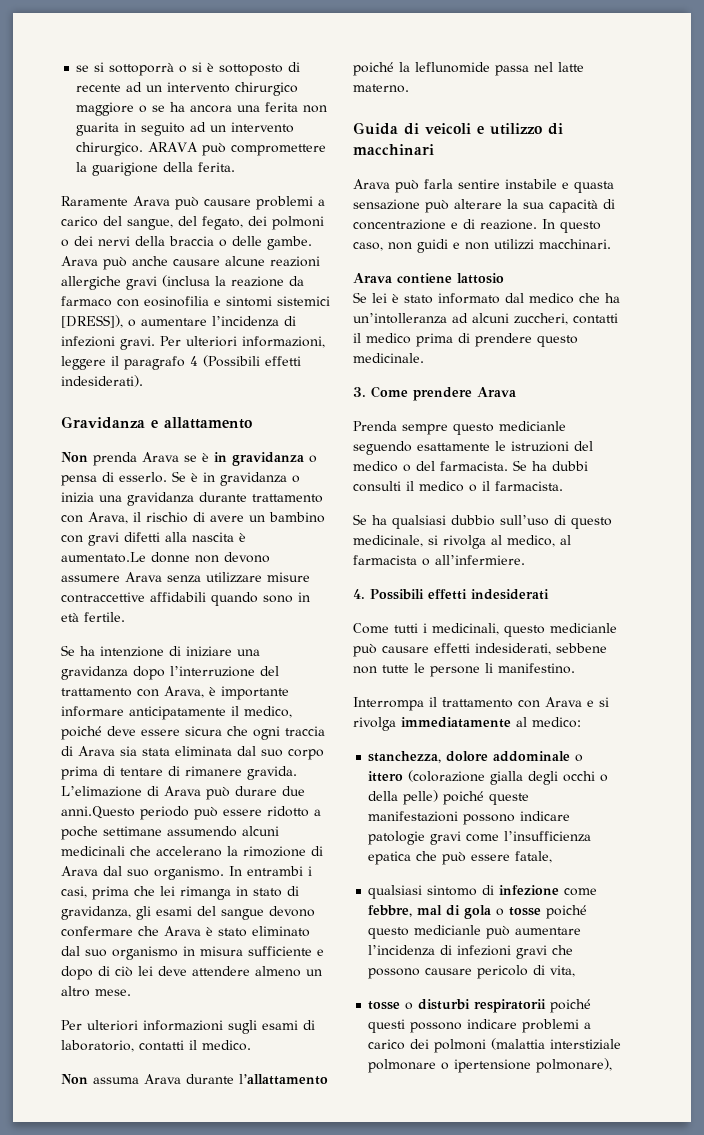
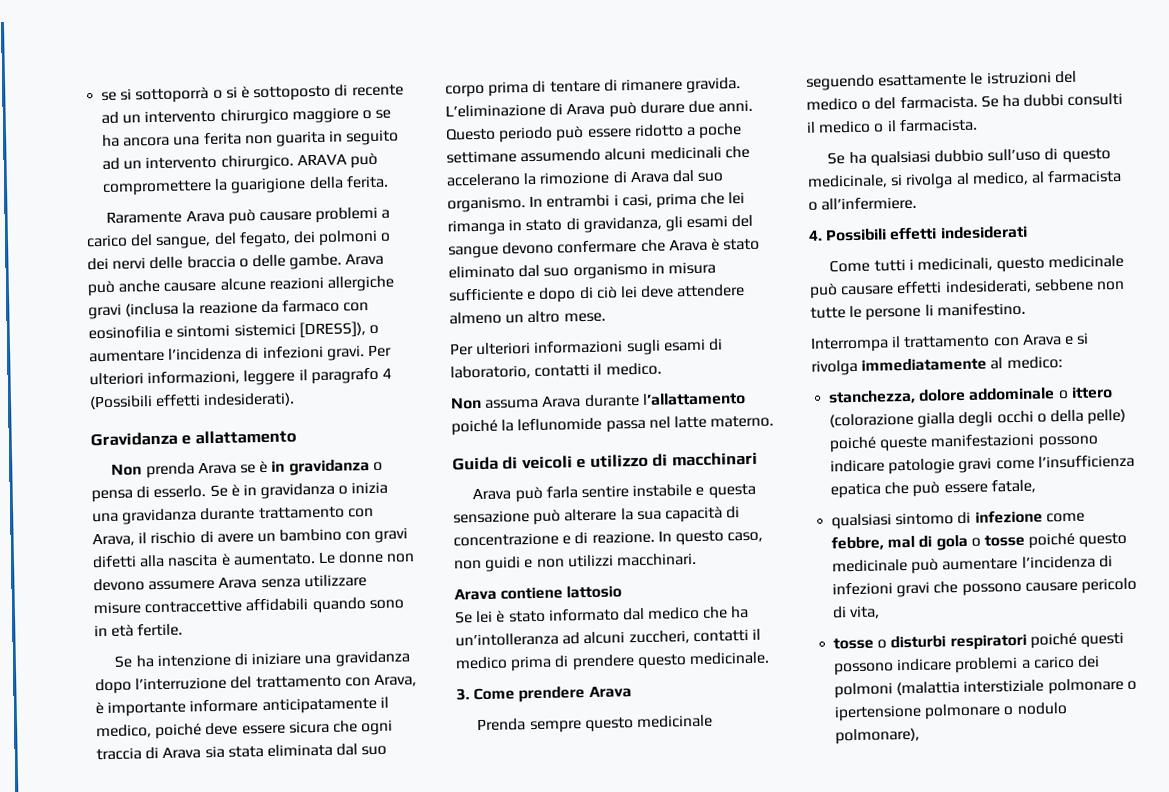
[135,236,165,246] della -> [149,256,184,270] delle
[61,552,146,563] aumentato.Le -> [232,551,336,566] aumentato. Le
[61,786,142,797] L’elimazione -> [445,103,546,118] L’eliminazione
[61,806,135,819] anni.Questo -> [718,99,754,113] [445,127,496,141] anni. Questo
[574,181,614,193] quasta -> [707,483,756,499] questa
[499,421,566,431] medicianle -> [635,714,713,729] medicinale
[550,623,617,633] medicianle -> [1048,254,1125,269] medicinale
[414,925,482,935] medicianle -> [832,558,909,573] medicinale
[474,999,547,1013] respiratorii -> [949,633,1027,651] respiratori
(532, 1066) none -> [924,702,1068,720] polmonare o nodulo

